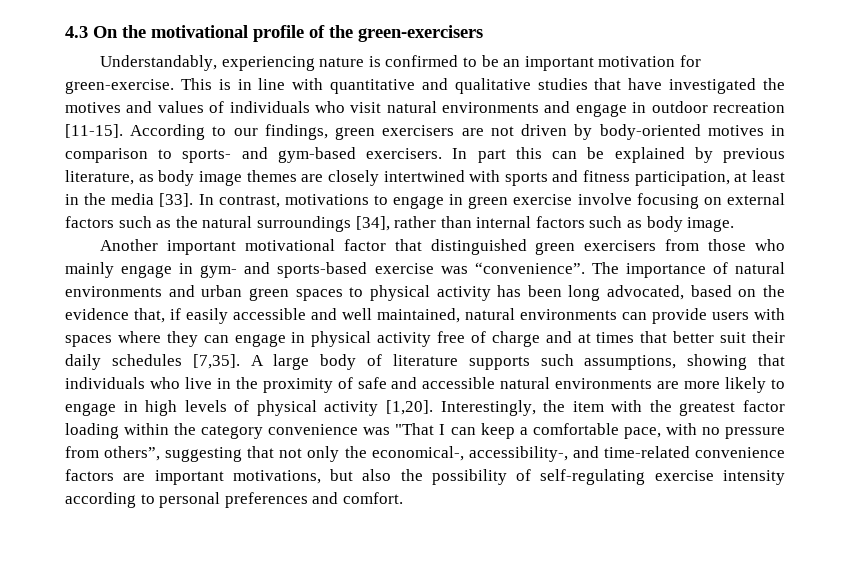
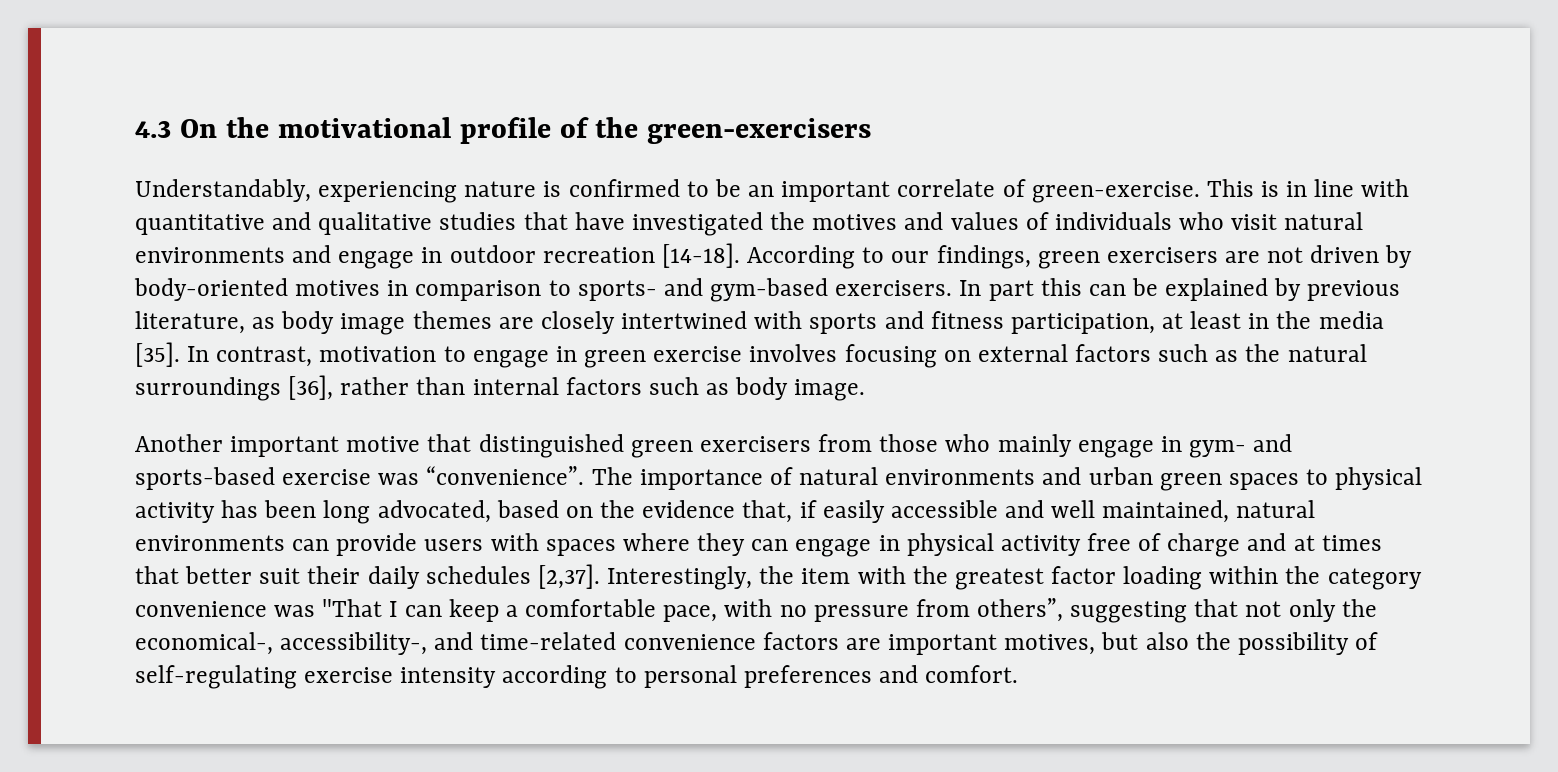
[598,55,701,67] motivation for -> [897,179,1026,197] correlate of
[65,124,123,138] [11-15]. -> [661,243,740,268] [14-18].
[159,193,194,207] [33]. -> [135,342,180,367] [35].
[284,194,369,205] motivations -> [319,346,437,362] motivation
[577,193,632,205] involve -> [749,344,838,362] involves
[355,216,390,231] [34], -> [288,375,334,400] [36],
[244,239,386,251] motivational factor -> [346,436,421,452] motive
[192,354,785,370] [65,377,785,393] [65,400,433,416] [7,35]. A large body of literature supports such assumptions, showing that individuals who live in the proximity of safe and accessible natural environments are more likely to engage in high levels of physical activity [1,20]. -> [537,564,600,589] [2,37].
[232,470,321,484] motivations, -> [1004,634,1096,655] motives,

